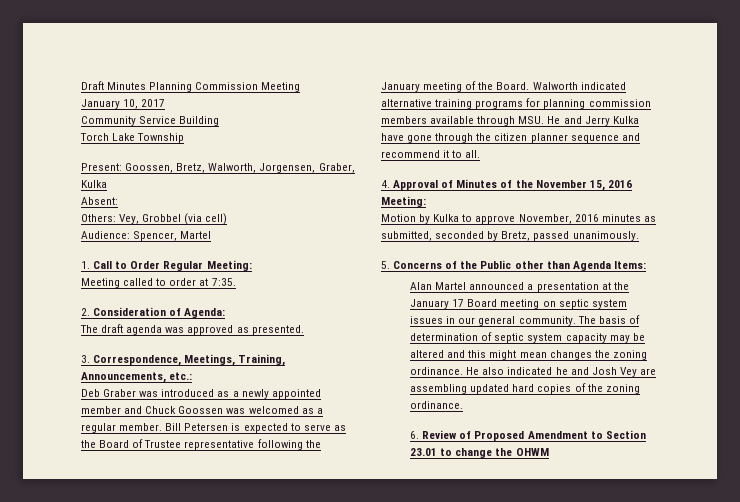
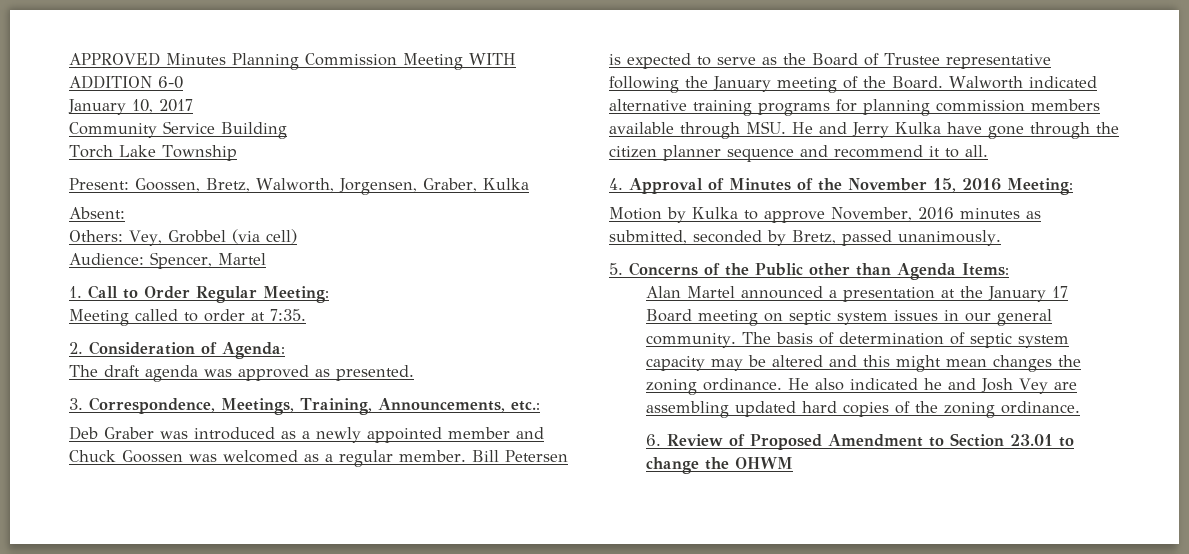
[81,81,104,90] Draft -> [69,52,160,66] APPROVED
(301, 87) none -> [469,53,516,65] [69,75,183,89] WITH ADDITION 6-0

